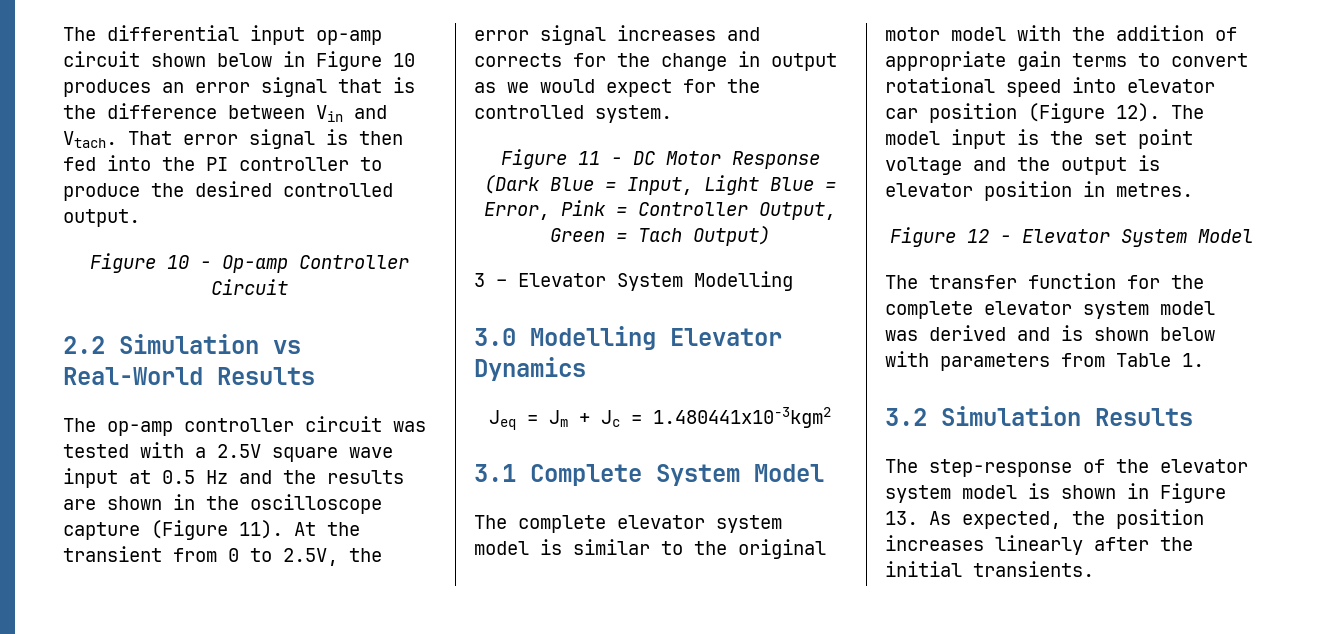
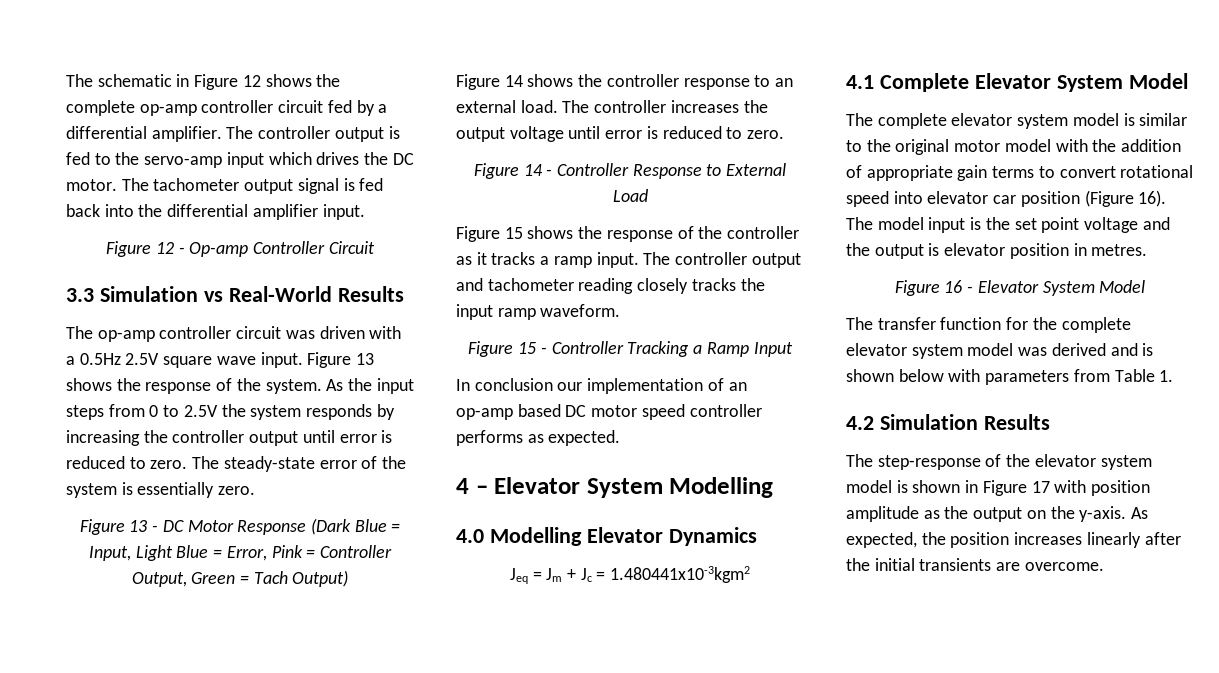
[63,25,382,45] [63,51,415,71] [63,77,415,97] [63,103,387,122] [63,129,403,149] [63,155,382,171] [63,181,393,201] [63,209,140,227] [89,253,189,273] The differential input op-amp circuit shown below in Figure 10 produces an error signal that is the difference between Vin and Vtach. That error signal is then fed into the PI controller to produce the desired controlled output. // Figure 10 -> [66,74,341,90] [66,100,388,116] [66,126,400,142] [66,152,414,168] [66,178,384,194] [66,204,365,220] [106,241,174,257] The schematic in Figure 12 shows the complete op-amp controller circuit fed by a differential amplifier. The controller output is fed to the servo-amp input which drives the DC motor. The tachometer output signal is fed back into the differential amplifier input. // Figure 12
[63,336,105,354] 2.2 -> [66,288,94,302] 3.3
[63,444,129,458] tested -> [319,326,365,339] driven
(206, 452) none -> [79,353,121,365] 0.5Hz
[63,468,404,488] [63,494,382,514] [63,520,360,540] [63,546,382,566] [474,25,760,45] [474,51,837,71] [474,79,760,97] [474,105,672,123] [500,149,600,169] input at 0.5 Hz and the results are shown in the oscilloscope capture (Figure 11). At the transient from 0 to 2.5V, the error signal increases and corrects for the change in output as we would expect for the controlled system. // Figure 11 -> [260,352,375,368] [66,378,414,394] [66,404,395,420] [66,430,393,446] [66,456,407,472] [66,482,256,498] [79,519,148,535] input. Figure 13 shows the response of the system. As the input steps from 0 to 2.5V the system responds by increasing the controller output until error is reduced to zero. The steady-state error of the system is essentially zero. // Figure 13
[474,273,485,287] 3 -> [456,74,794,90] [456,100,768,113] [456,126,785,142] [473,163,787,179] [612,189,648,202] [456,226,800,242] [456,252,801,268] [456,278,765,294] [456,304,621,320] [468,341,793,357] [456,378,747,394] [456,404,762,420] [456,430,621,446] [456,478,469,494] Figure 14 shows the controller response to an external load. The controller increases the output voltage until error is reduced to zero. // Figure 14 - Controller Response to External Load // Figure 15 shows the response of the controller as it tracks a ramp input. The controller output and tachometer reading closely tracks the input ramp waveform. // Figure 15 - Controller Tracking a Ramp Input // In conclusion our implementation of an op-amp based DC motor speed controller performs as expected. // 4
[474,328,516,346] 3.0 -> [456,529,484,543] 4.0
[474,464,642,486] 3.1 Complete -> [846,73,1051,92] 4.1 Complete Elevator
[1116,103,1160,122] 12). -> [1138,190,1167,207] 16).
[966,229,989,243] 12 -> [944,280,963,293] 16
[885,408,927,426] 3.2 -> [846,416,874,430] 4.2
[885,511,918,525] 13. -> [1031,480,1151,496] [846,506,1127,522] 17 with position amplitude as the output on the y-axis.
[973,561,1094,577] transients. -> [919,558,1104,571] transients are overcome.

